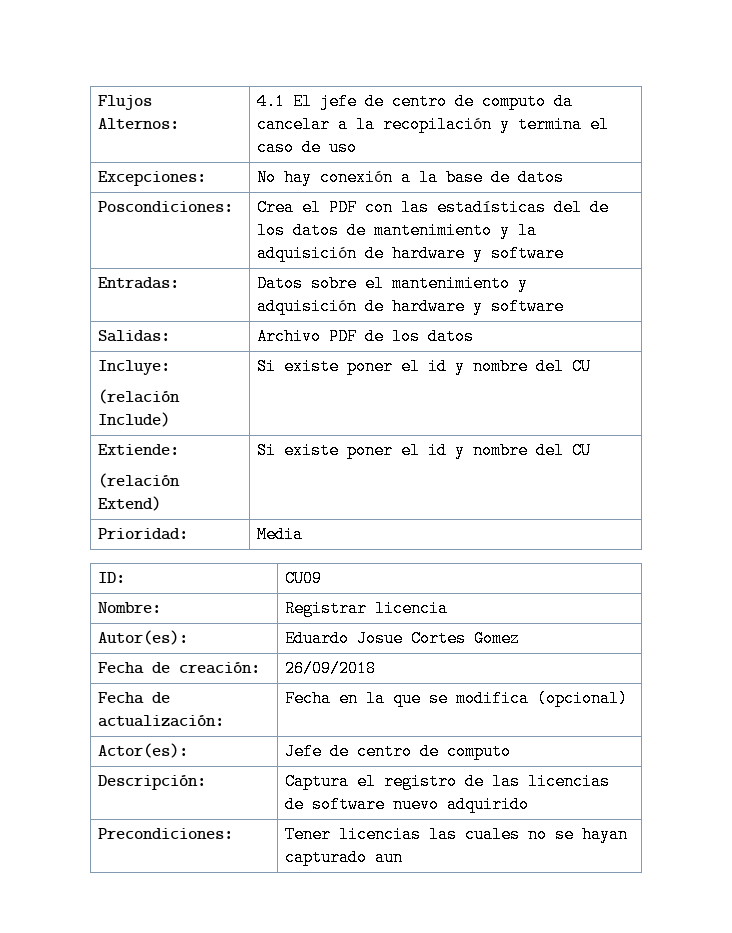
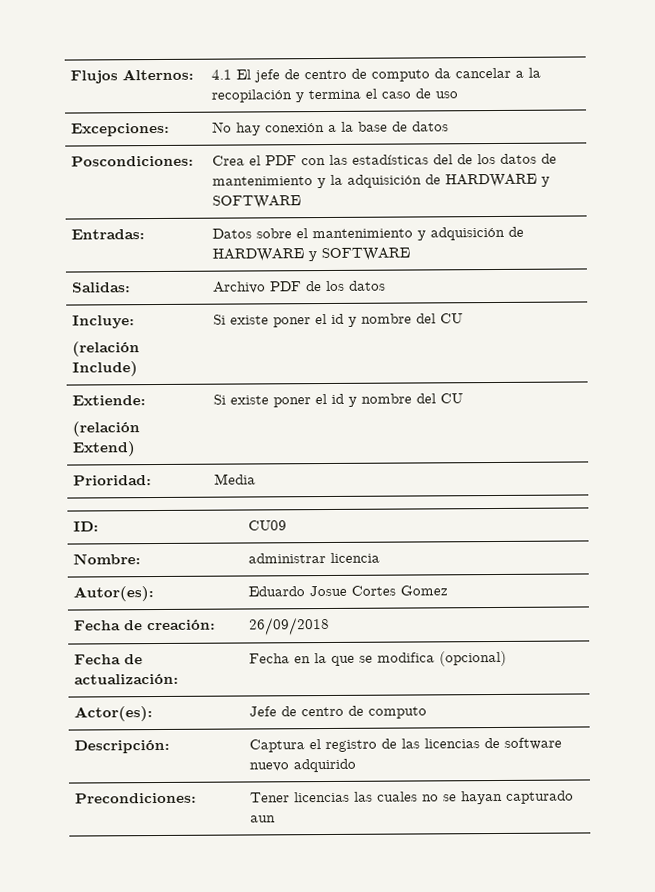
[392,245,565,262] hardware y software -> [445,173,551,188] [212,195,302,209] HARDWARE y SOFTWARE
[392,298,565,315] hardware y software -> [212,247,411,262] HARDWARE y SOFTWARE
[285,600,368,617] Registrar -> [248,553,327,564] administrar

